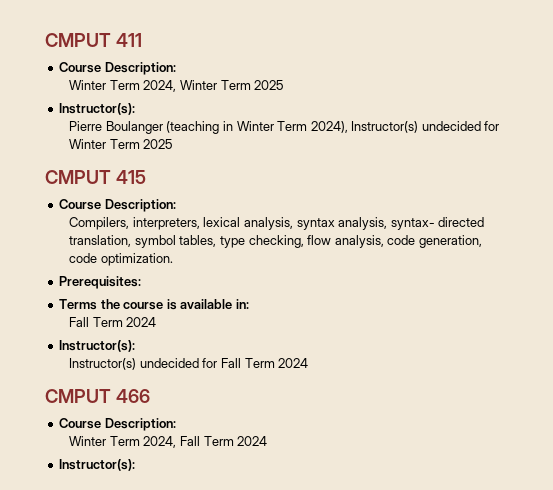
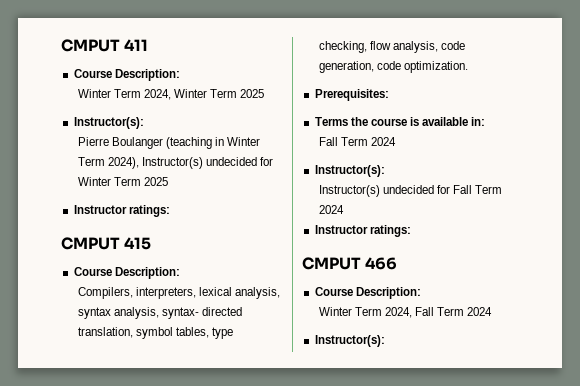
(174, 144) none -> [73,205,170,217] // Instructor ratings:
(309, 363) none -> [314,225,411,237] // Instructor ratings:

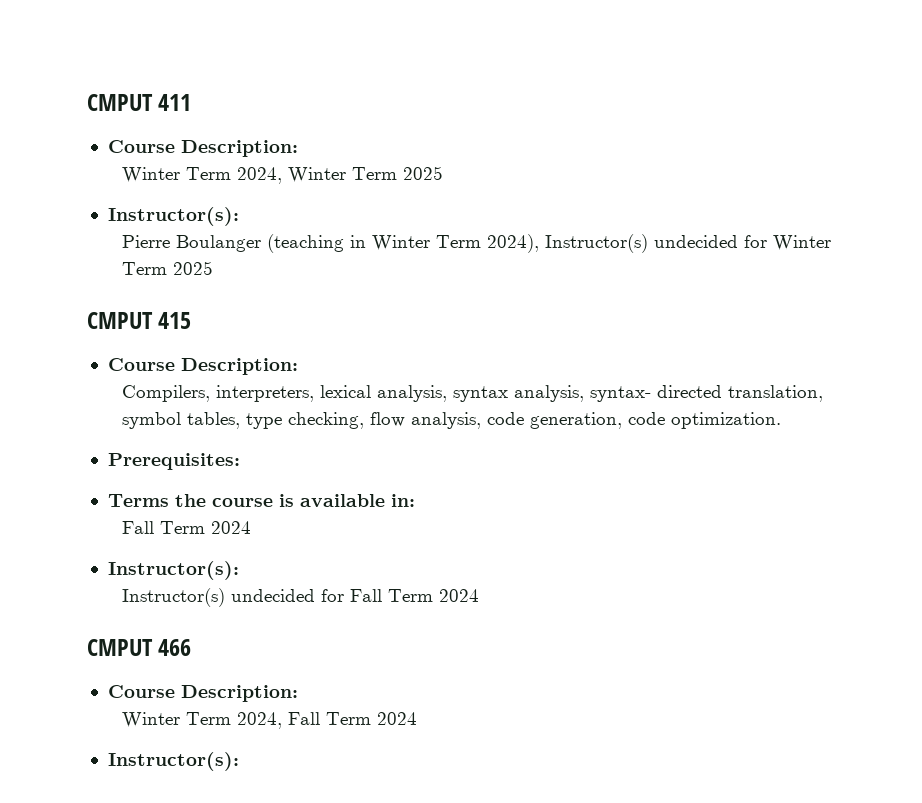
[73,205,170,217] // Instructor ratings: -> (213, 268) none
[314,225,411,237] // Instructor ratings: -> (479, 595) none

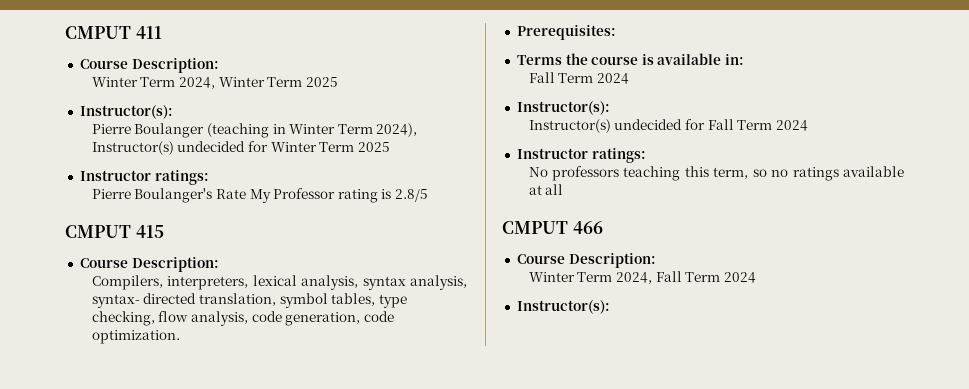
(213, 268) none -> [79,170,209,185] [91,188,429,203] // Instructor ratings: // Pierre Boulanger's Rate My Professor rating is 2.8/5
(479, 595) none -> [516,148,646,163] [528,166,904,181] [528,184,564,195] // Instructor ratings: // No professors teaching this term, so no ratings available at all

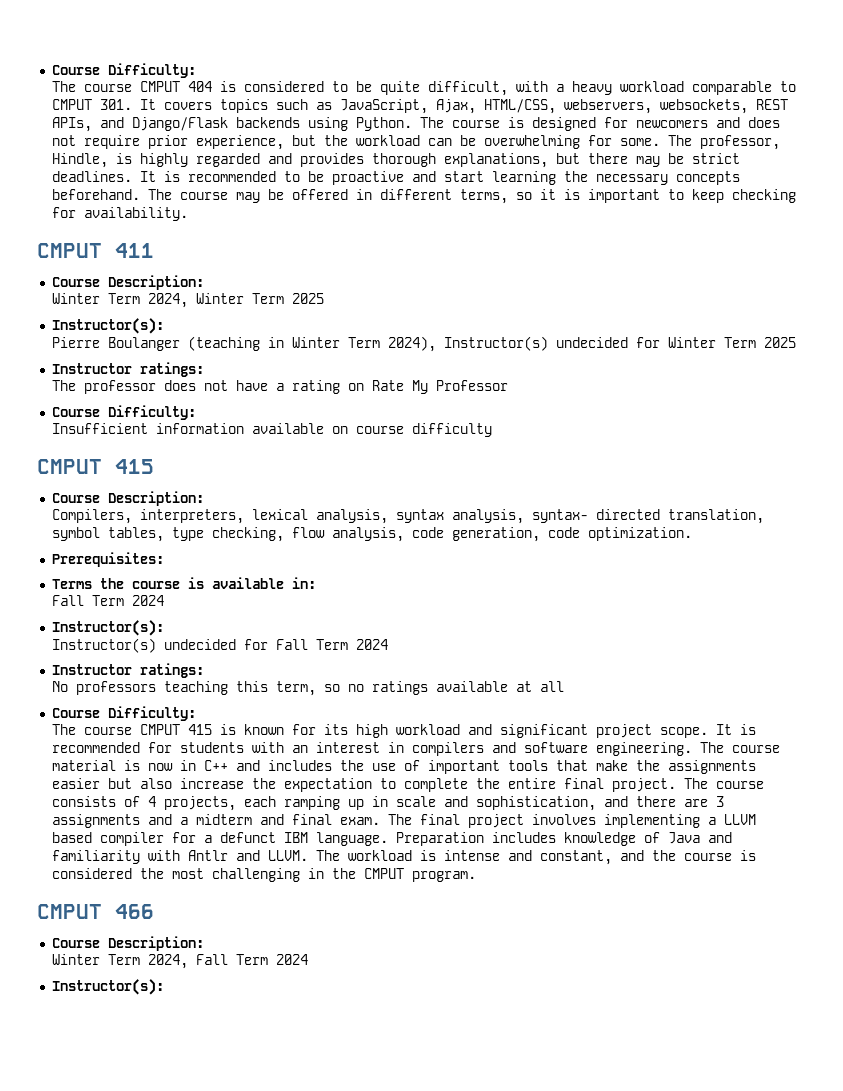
(65, 32) none -> [51,63,196,78] [52,81,797,96] [52,99,789,114] [52,117,781,132] [52,135,781,150] [52,153,741,168] [52,171,741,185] [52,189,797,204] [52,207,189,221] Course Difficulty: // The course CMPUT 404 is considered to be quite difficult, with a heavy workload comparable to CMPUT 301. It covers topics such as JavaScript, Ajax, HTML/CSS, webservers, websockets, REST APIs, and Django/Flask backends using Python. The course is designed for newcomers and does not require prior experience, but the workload can be overwhelming for some. The professor, Hindle, is highly regarded and provides thorough explanations, but there may be strict deadlines. It is recommended to be proactive and start learning the necessary concepts beforehand. The course may be offered in different terms, so it is important to keep checking for availability. //
[91,188,429,203] Pierre Boulanger's Rate My Professor rating is 2.8/5 -> [52,380,509,394] [51,405,196,420] [52,423,493,437] The professor does not have a rating on Rate My Professor // Course Difficulty: // Insufficient information available on course difficulty
(564, 189) none -> [51,706,196,721] [52,724,757,738] [52,742,781,756] [52,760,757,774] [52,778,765,792] [52,796,725,811] [52,814,757,828] [52,832,733,846] [52,850,757,865] [52,868,477,882] // Course Difficulty: // The course CMPUT 415 is known for its high workload and significant project scope. It is recommended for students with an interest in compilers and software engineering. The course material is now in C++ and includes the use of important tools that make the assignments easier but also increase the expectation to complete the entire final project. The course consists of 4 projects, each ramping up in scale and sophistication, and there are 3 assignments and a midterm and final exam. The final project involves implementing a LLVM based compiler for a defunct IBM language. Preparation includes knowledge of Java and familiarity with Antlr and LLVM. The workload is intense and constant, and the course is considered the most challenging in the CMPUT program.

